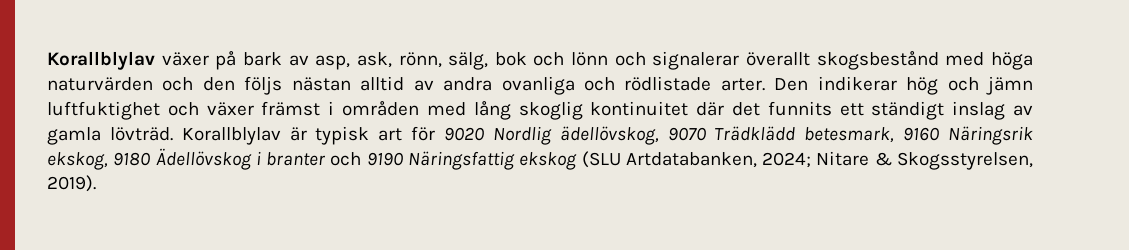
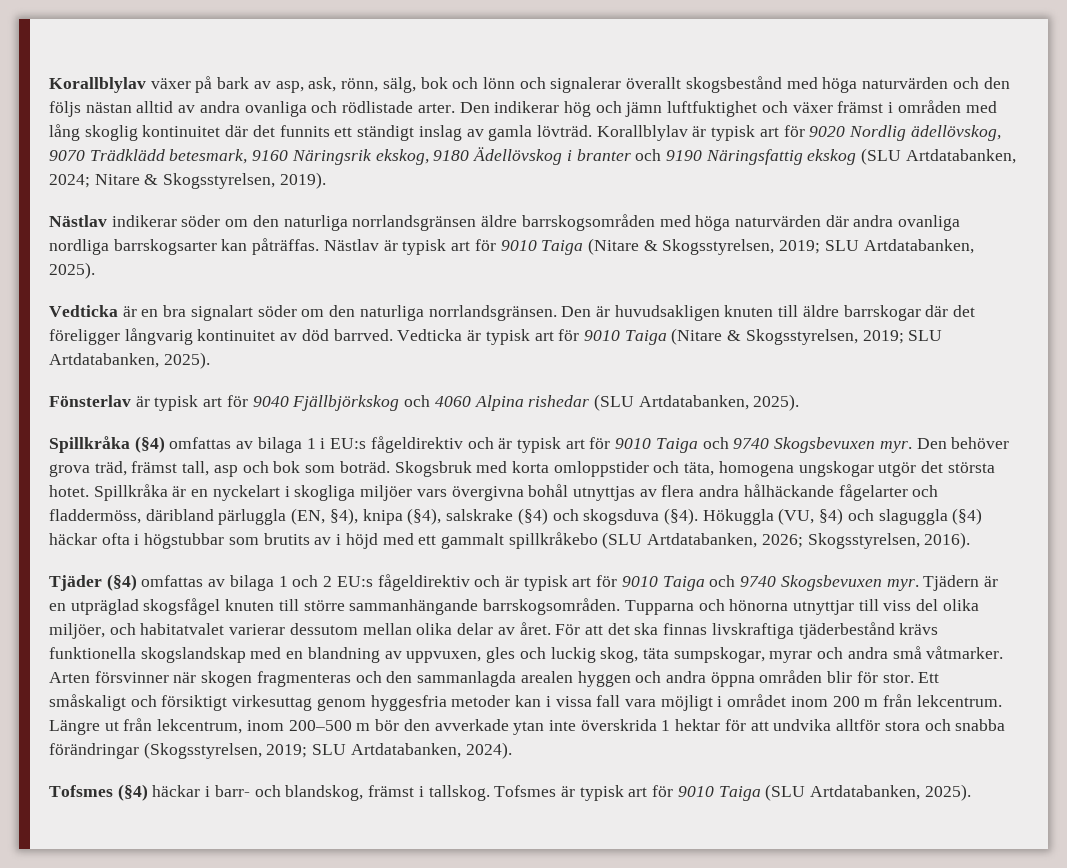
(96, 183) none -> [49,214,961,231] [49,238,974,255] [49,262,95,279] [49,305,976,321] [49,328,943,345] [49,352,210,369] [49,394,800,411] [49,436,1010,453] [49,461,995,477] [49,484,939,501] [49,508,983,525] [49,532,971,549] [49,574,998,591] [49,598,979,615] [49,622,939,639] [49,646,1004,663] [49,670,940,687] [49,694,1002,711] [49,718,1006,735] [49,742,512,759] [49,784,971,801] // Nästlav indikerar söder om den naturliga norrlandsgränsen äldre barrskogsområden med höga naturvärden där andra ovanliga nordliga barrskogsarter kan påträffas. Nästlav är typisk art för 9010 Taiga (Nitare & Skogsstyrelsen, 2019; SLU Artdatabanken, 2025). // Vedticka är en bra signalart söder om den naturliga norrlandsgränsen. Den är huvudsakligen knuten till äldre barrskogar där det föreligger långvarig kontinuitet av död barrved. Vedticka är typisk art för 9010 Taiga (Nitare & Skogsstyrelsen, 2019; SLU Artdatabanken, 2025). // Fönsterlav är typisk art för 9040 Fjällbjörkskog och 4060 Alpina rishedar (SLU Artdatabanken, 2025). // Spillkråka (§4) omfattas av bilaga 1 i EU:s fågeldirektiv och är typisk art för 9010 Taiga och 9740 Skogsbevuxen myr. Den behöver grova träd, främst tall, asp och bok som boträd. Skogsbruk med korta omloppstider och täta, homogena ungskogar utgör det största hotet. Spillkråka är en nyckelart i skogliga miljöer vars övergivna bohål utnyttjas av flera andra hålhäckande fågelarter och fladdermöss, däribland pärluggla (EN, §4), knipa (§4), salskrake (§4) och skogsduva (§4). Hökuggla (VU, §4) och slaguggla (§4) häckar ofta i högstubbar som brutits av i höjd med ett gammalt spillkråkebo (SLU Artdatabanken, 2026; Skogsstyrelsen, 2016). // Tjäder (§4) omfattas av bilaga 1 och 2 EU:s fågeldirektiv och är typisk art för 9010 Taiga och 9740 Skogsbevuxen myr. Tjädern är en utpräglad skogsfågel knuten till större sammanhängande barrskogsområden. Tupparna och hönorna utnyttjar till viss del olika miljöer, och habitatvalet varierar dessutom mellan olika delar av året. För att det ska finnas livskraftiga tjäderbestånd krävs funktionella skogslandskap med en blandning av uppvuxen, gles och luckig skog, täta sumpskogar, myrar och andra små våtmarker. Arten försvinner när skogen fragmenteras och den sammanlagda arealen hyggen och andra öppna områden blir för stor. Ett småskaligt och försiktigt virkesuttag genom hyggesfria metoder kan i vissa fall vara möjligt i området inom 200 m från lekcentrum. Längre ut från lekcentrum, inom 200–500 m bör den avverkade ytan inte överskrida 1 hektar för att undvika alltför stora och snabba förändringar (Skogsstyrelsen, 2019; SLU Artdatabanken, 2024). // Tofsmes (§4) häckar i barr- och blandskog, främst i tallskog. Tofsmes är typisk art för 9010 Taiga (SLU Artdatabanken, 2025).

